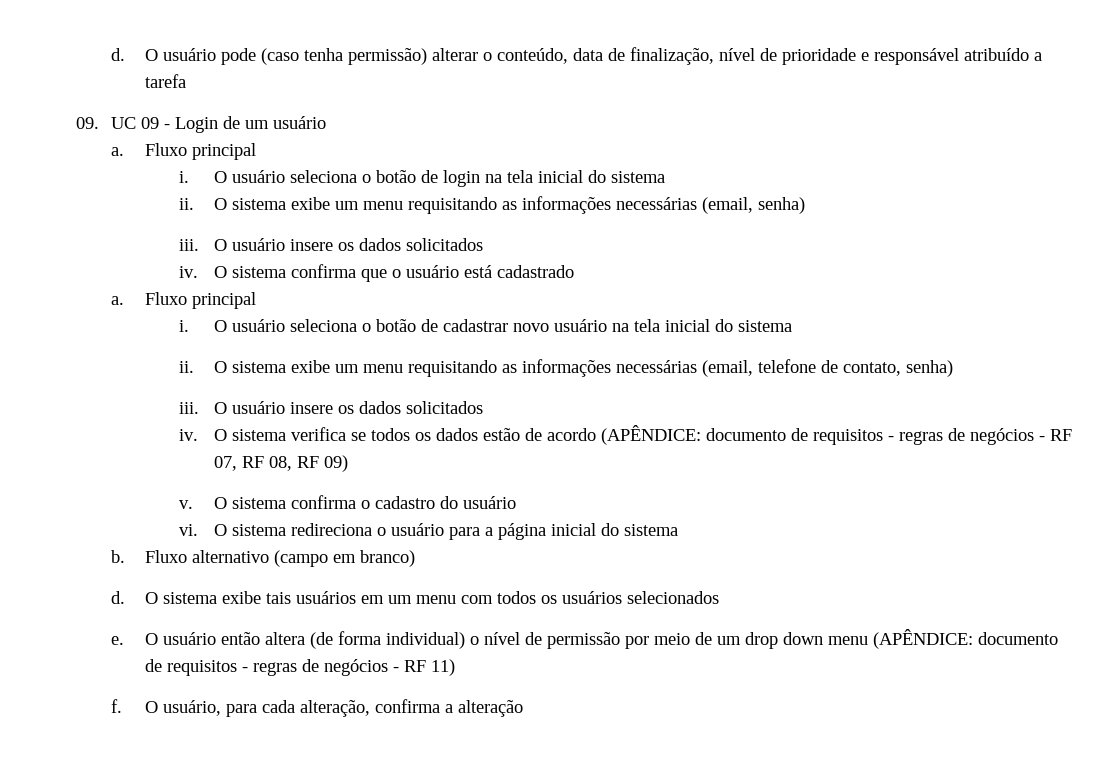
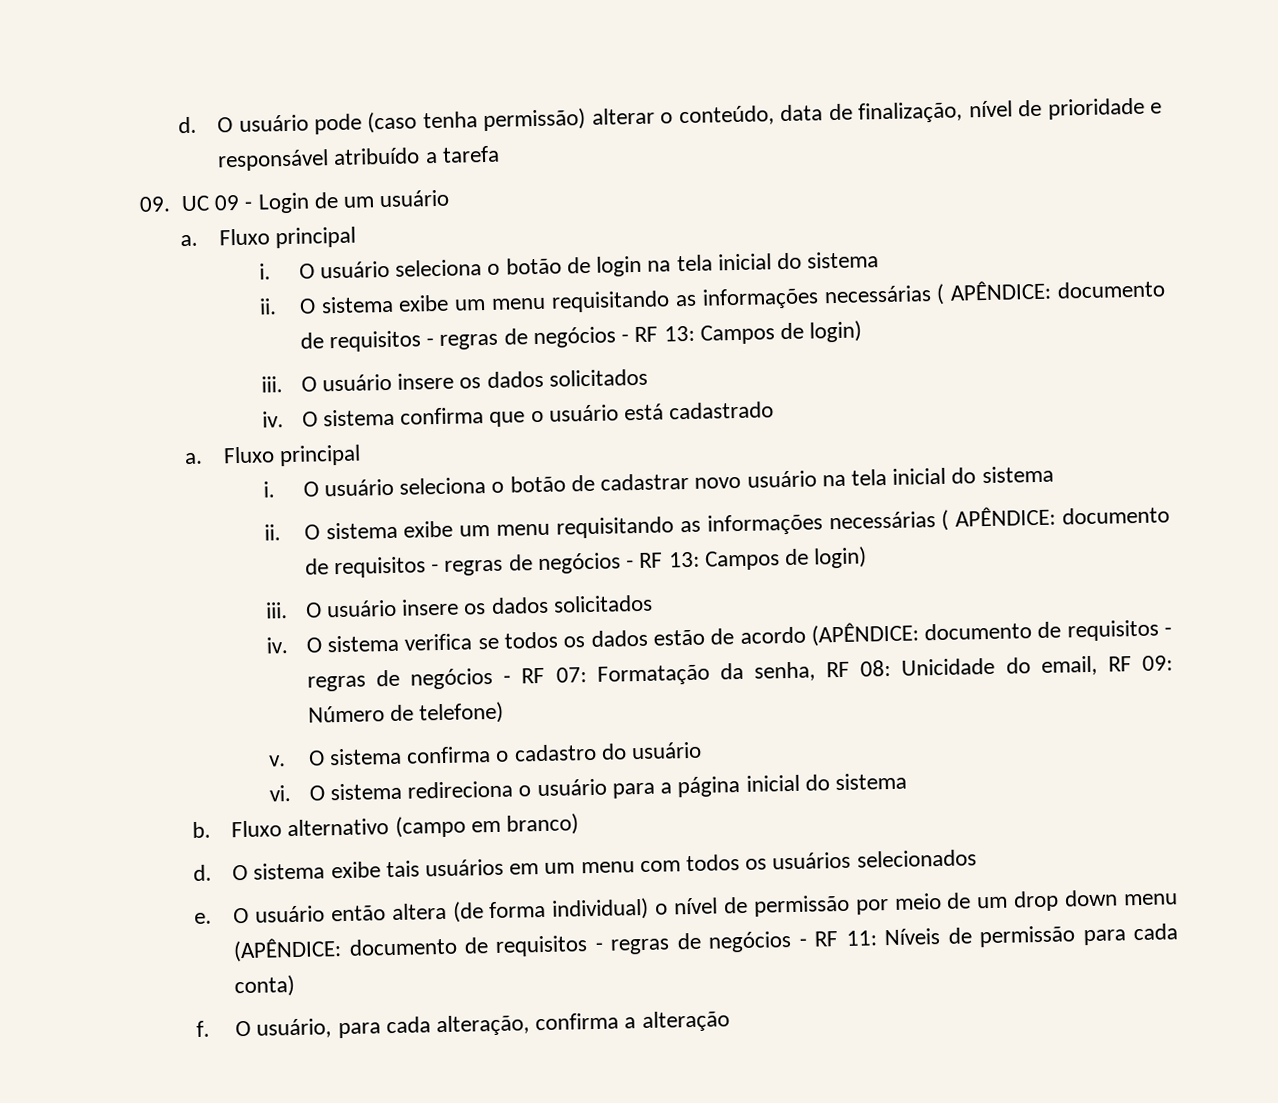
[701,197,805,214] (email, senha) -> [936,279,1165,305] [299,320,863,353] ( APÊNDICE: documento de requisitos - regras de negócios - RF 13: Campos de login)
[701,359,953,377] (email, telefone de contato, senha) -> [941,505,1170,531] [304,546,868,579] ( APÊNDICE: documento de requisitos - regras de negócios - RF 13: Campos de login)
[213,455,348,472] 07, RF 08, RF 09) -> [555,655,1173,686] [307,701,505,725] 07: Formatação da senha, RF 08: Unicidade do email, RF 09: Número de telefone)
[431,659,456,676] 11) -> [845,923,1179,948] [234,974,296,998] 11: Níveis de permissão para cada conta)

